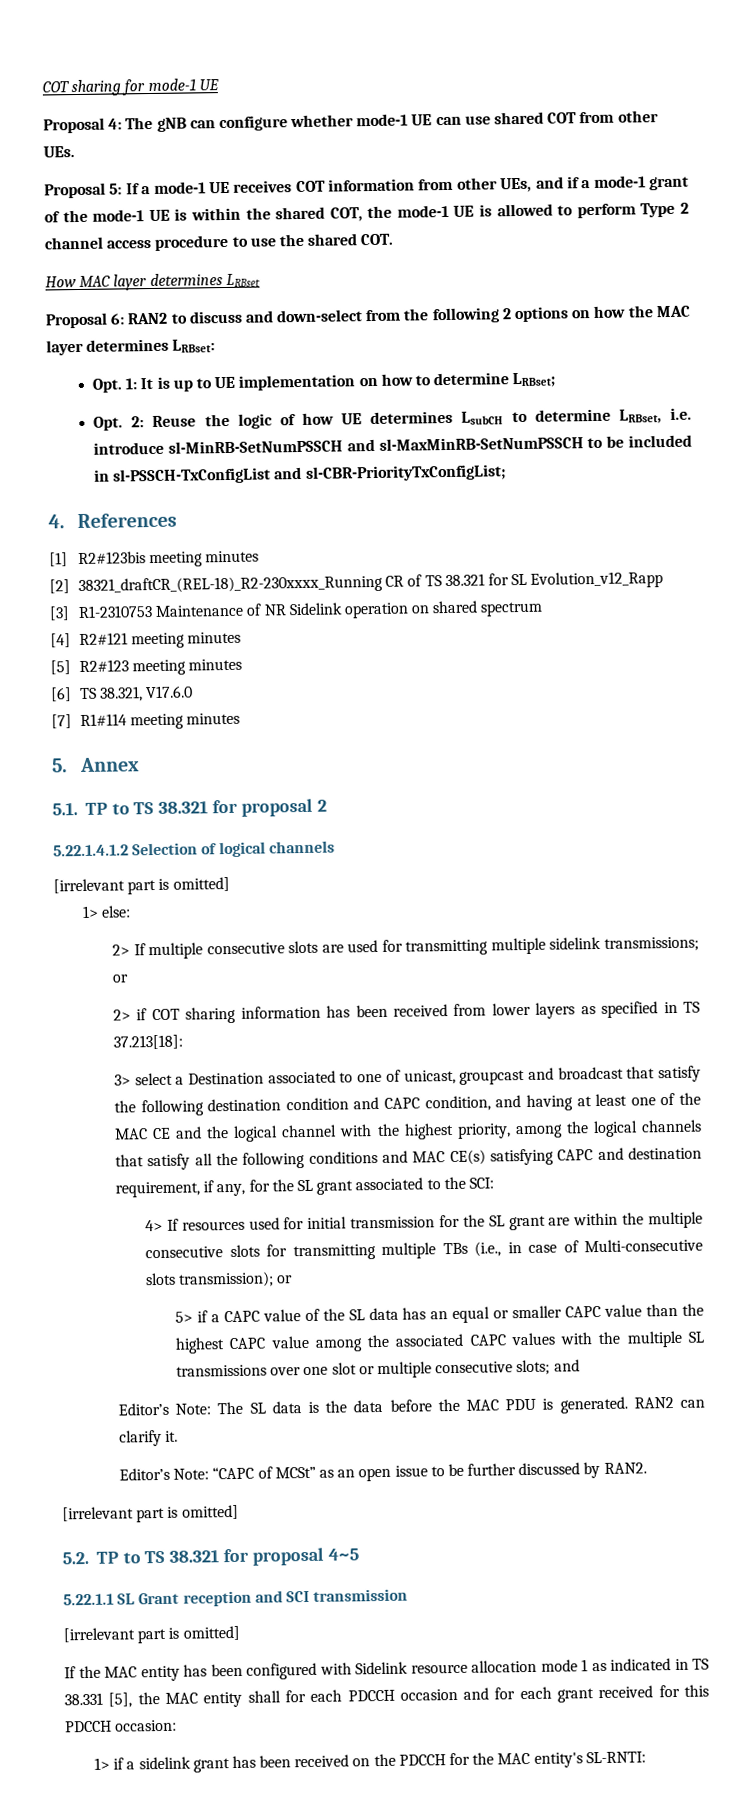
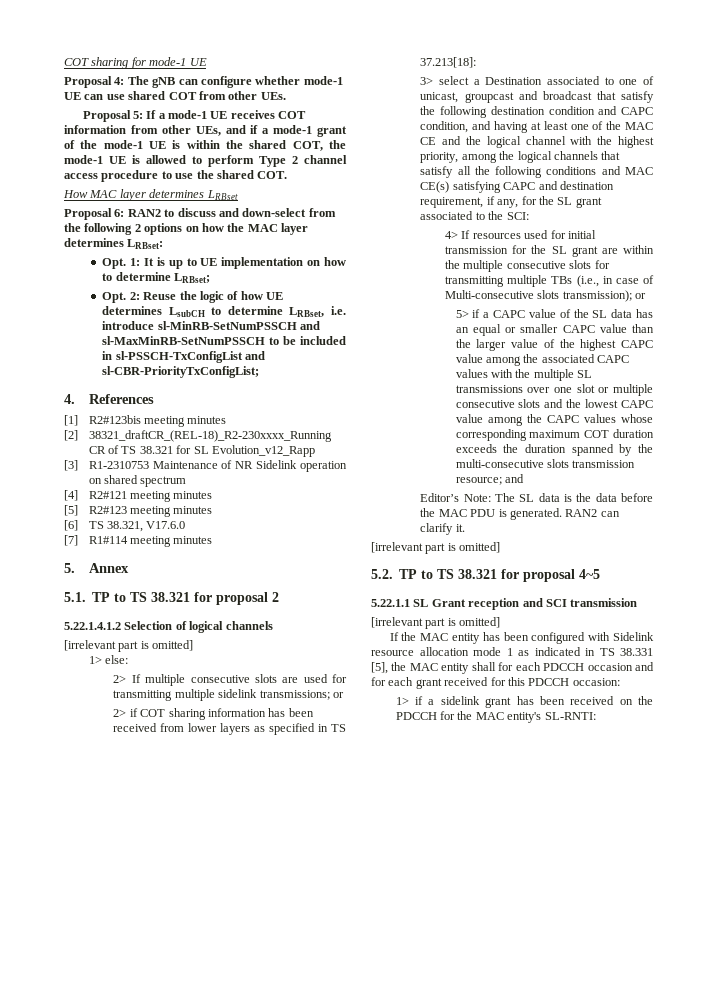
(705, 1309) none -> [476,339,575,351] larger value of the
[516,1359,551,1376] slots; -> [518,399,653,408] [455,414,653,426] [455,429,654,441] [455,444,653,456] [455,459,636,468] [455,477,502,485] slots and the lowest CAPC value among the CAPC values whose corresponding maximum COT duration exceeds the duration spanned by the multi-consecutive slots transmission resource;
[119,1461,647,1482] // Editor’s Note: “CAPC of MCSt” as an open issue to be further discussed by RAN2. -> (465, 528) none

